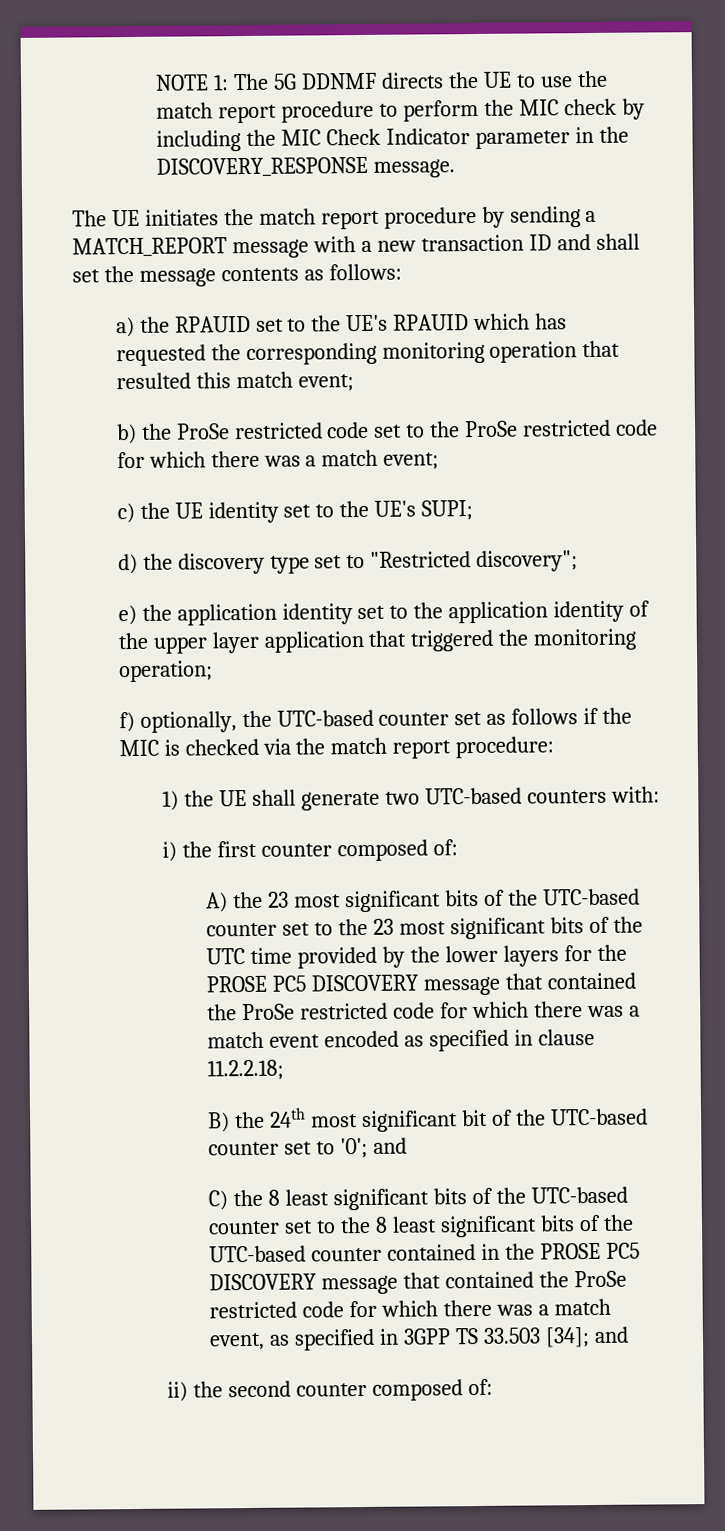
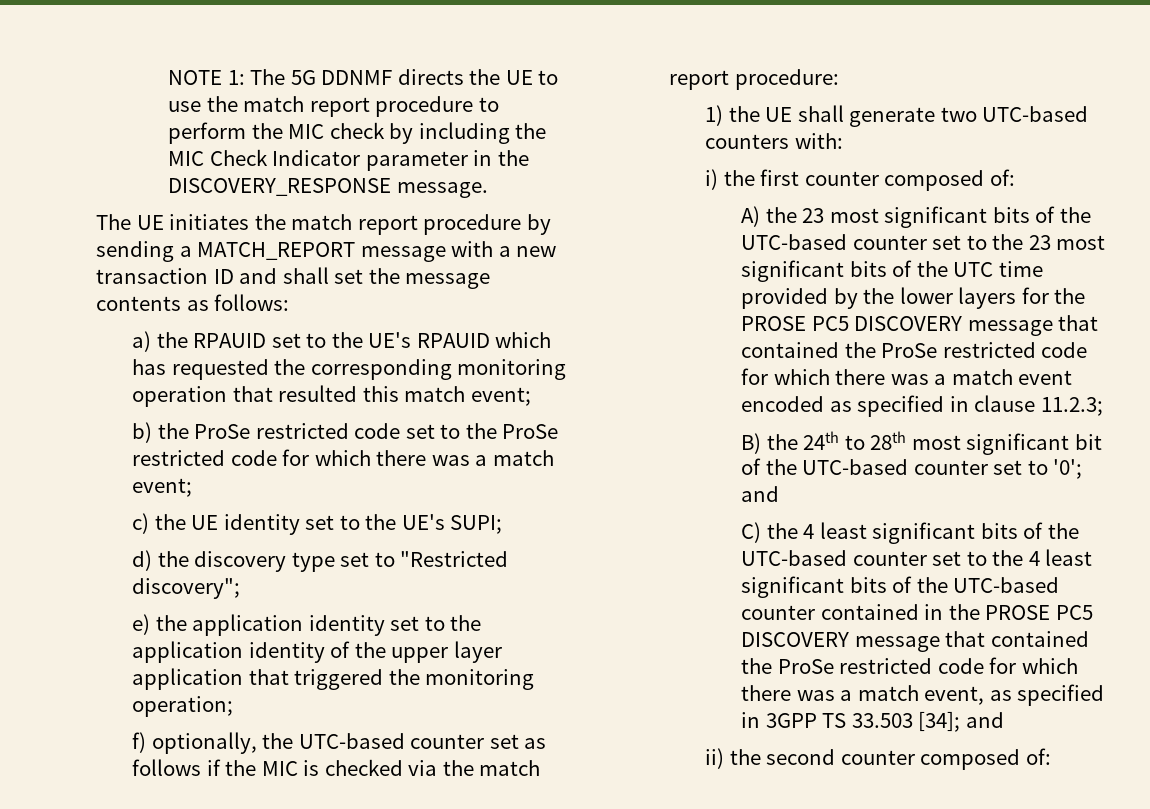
[207,1059,285,1081] 11.2.2.18; -> [1040,397,1103,416] 11.2.3;
(306, 1117) none -> [844,431,907,450] to 28th
[267,1189,280,1206] 8 -> [803,524,815,539] 4
[374,1216,388,1233] 8 -> [1028,551,1040,566] 4

